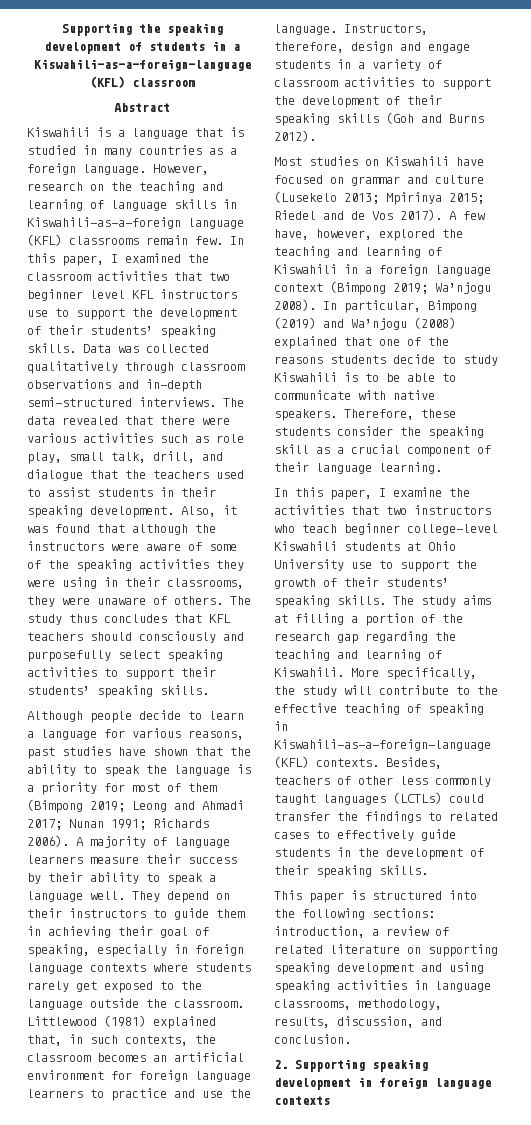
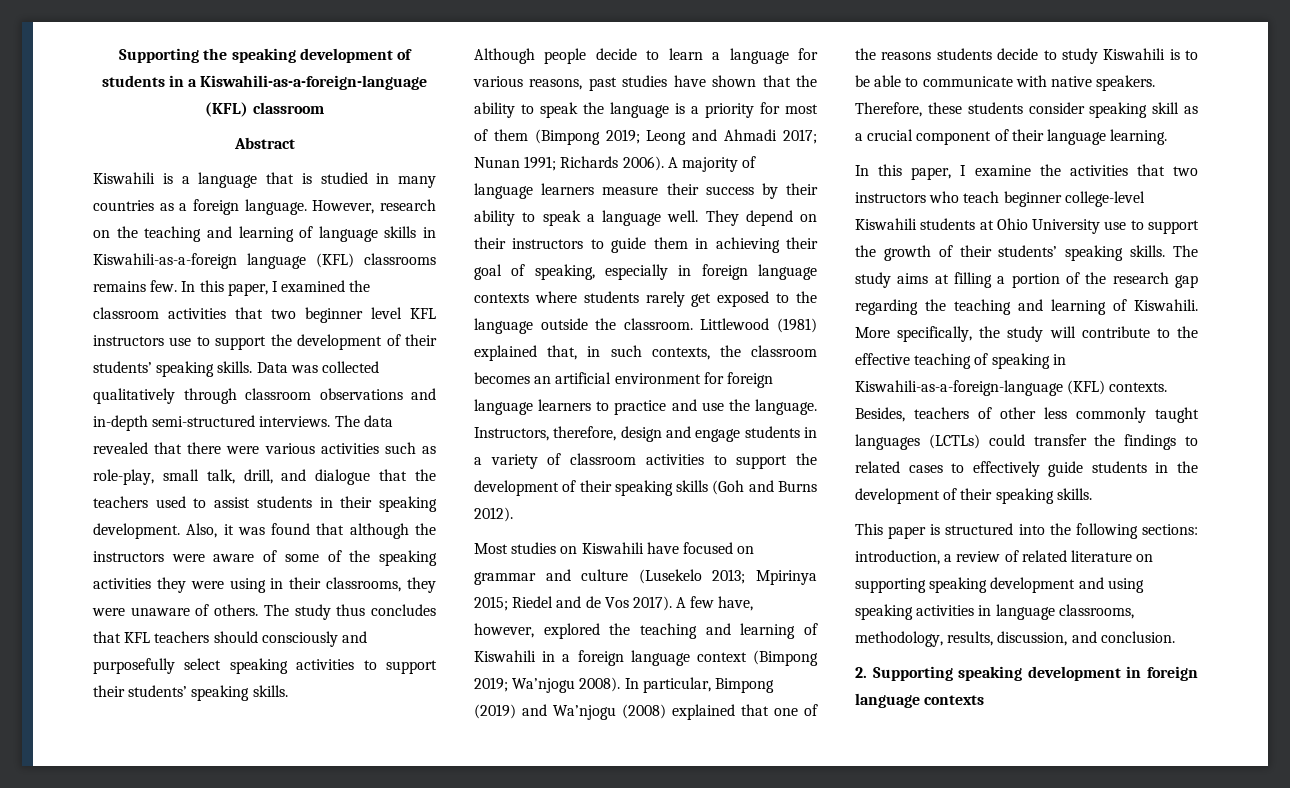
[146,235,188,245] remain -> [93,281,146,292] remains
[216,434,244,443] [27,452,62,464] role play, -> [93,469,154,485] role-play,
[400,427,421,436] the -> (1085, 108) none

